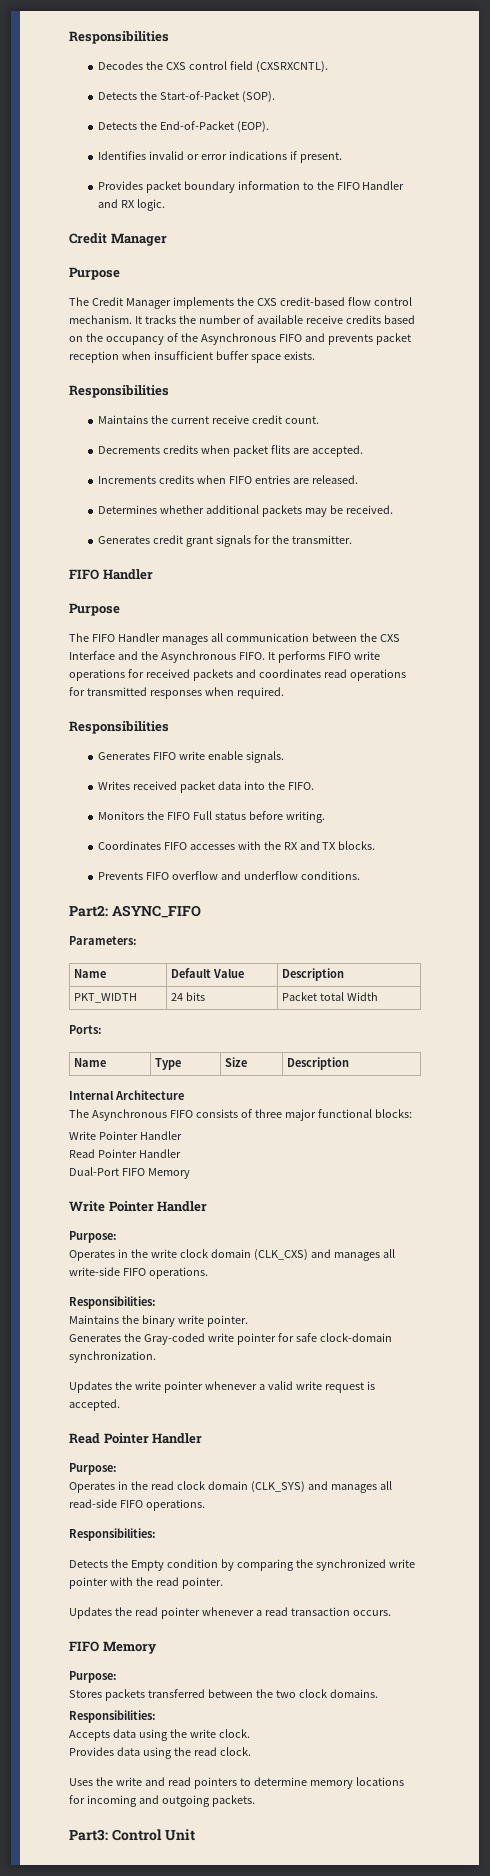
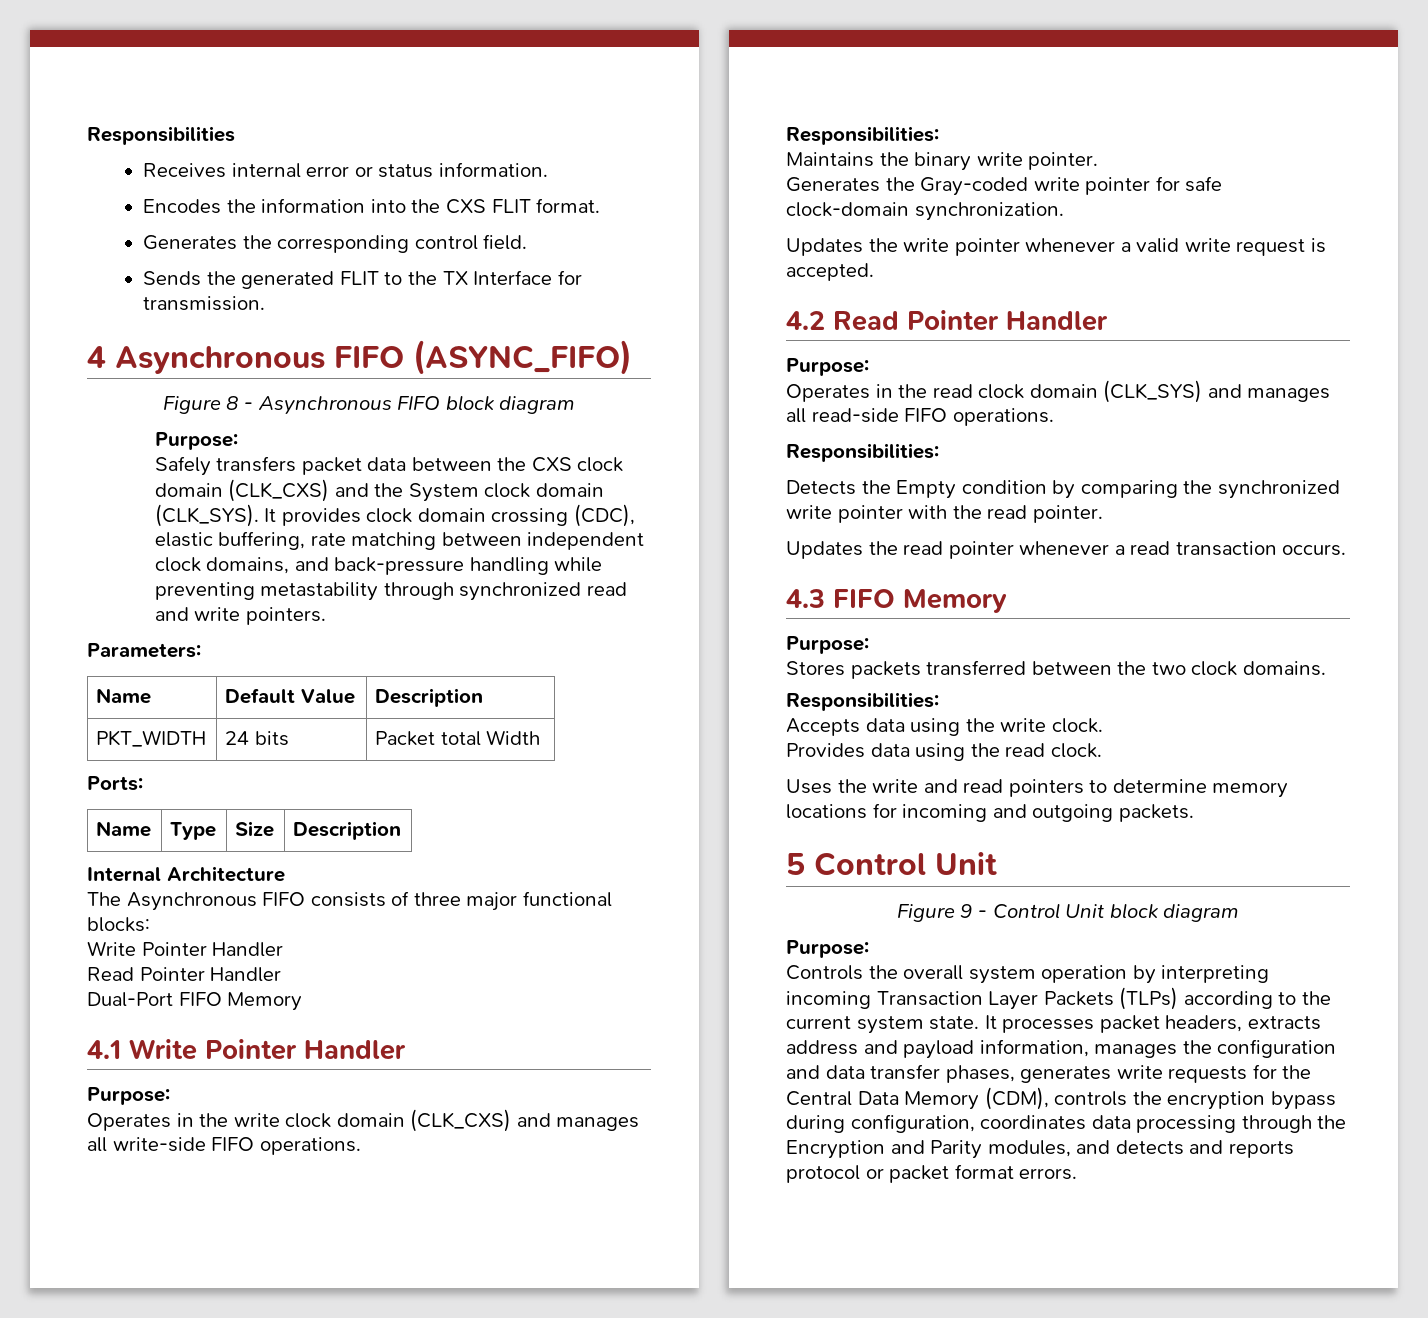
[69,31,169,44] [97,61,328,73] [97,91,275,103] [97,121,269,133] [97,151,342,163] [97,181,405,193] [97,199,165,211] [69,233,167,246] [69,267,120,280] [69,297,412,309] [69,315,415,324] [69,333,411,345] [69,351,315,363] [69,385,169,398] [97,415,319,424] [97,445,363,457] [97,475,358,484] [97,505,393,517] [97,535,352,547] [69,569,153,580] [69,603,120,616] [69,633,400,645] [69,651,380,663] [69,669,406,681] [69,687,284,699] [69,721,169,734] [97,751,284,763] [97,781,314,793] [97,811,325,823] [97,841,376,850] [97,871,360,880] [69,905,201,918] Responsibilities // Decodes the CXS control field (CXSRXCNTL). // Detects the Start-of-Packet (SOP). // Detects the End-of-Packet (EOP). // Identifies invalid or error indications if present. // Provides packet boundary information to the FIFO Handler and RX logic. // Credit Manager // Purpose // The Credit Manager implements the CXS credit-based flow control mechanism. It tracks the number of available receive credits based on the occupancy of the Asynchronous FIFO and prevents packet reception when insufficient buffer space exists. // Responsibilities // Maintains the current receive credit count. // Decrements credits when packet flits are accepted. // Increments credits when FIFO entries are released. // Determines whether additional packets may be received. // Generates credit grant signals for the transmitter. // FIFO Handler // Purpose // The FIFO Handler manages all communication between the CXS Interface and the Asynchronous FIFO. It performs FIFO write operations for received packets and coordinates read operations for transmitted responses when required. // Responsibilities // Generates FIFO write enable signals. // Writes received packet data into the FIFO. // Monitors the FIFO Full status before writing. // Coordinates FIFO accesses with the RX and TX blocks. // Prevents FIFO overflow and underflow conditions. // Part2: ASYNC_FIFO -> [87,126,235,145] [143,162,548,178] [143,198,601,214] [143,234,528,253] [143,270,582,289] [143,296,266,311] [87,340,632,375] [162,395,576,415] [154,432,238,450] [154,456,624,476] [154,479,604,502] [154,504,635,527] [154,531,645,550] [154,557,603,575] [154,582,627,601] [154,607,326,625] Responsibilities // Receives internal error or status information. // Encodes the information into the CXS FLIT format. // Generates the corresponding control field. // Sends the generated FLIT to the TX Interface for transmission. // 4 Asynchronous FIFO (ASYNC_FIFO) // Figure 8 - Asynchronous FIFO block diagram // Purpose: // Safely transfers packet data between the CXS clock domain (CLK_CXS) and the System clock domain (CLK_SYS). It provides clock domain crossing (CDC), elastic buffering, rate matching between independent clock domains, and back-pressure handling while preventing metastability through synchronized read and write pointers.
(190, 1173) none -> [87,1040,121,1059] 4.1
(120, 1405) none -> [786,311,825,330] 4.2
(391, 1613) none -> [786,589,825,608] 4.3
[69,1829,195,1841] Part3: Control Unit -> [786,852,997,876] [896,903,1240,922] [786,940,869,958] [786,965,1270,984] [786,987,1331,1010] [786,1015,1321,1034] [786,1039,1337,1059] [786,1064,1312,1083] [786,1087,1336,1110] [786,1114,1347,1133] [786,1140,1294,1159] [786,1164,1078,1183] 5 Control Unit // Figure 9 - Control Unit block diagram // Purpose: // Controls the overall system operation by interpreting incoming Transaction Layer Packets (TLPs) according to the current system state. It processes packet headers, extracts address and payload information, manages the configuration and data transfer phases, generates write requests for the Central Data Memory (CDM), controls the encryption bypass during configuration, coordinates data processing through the Encryption and Parity modules, and detects and reports protocol or packet format errors.

